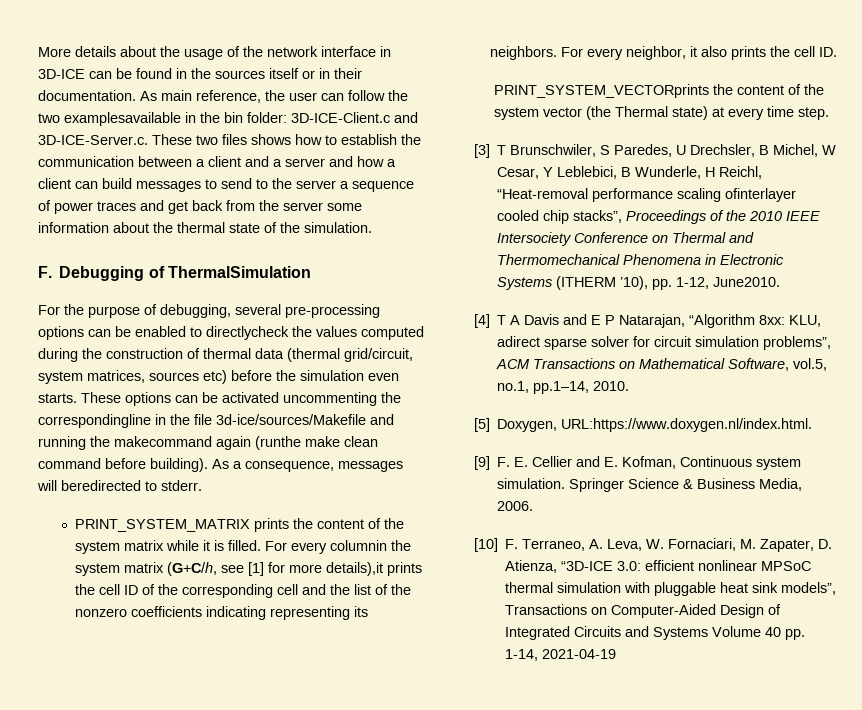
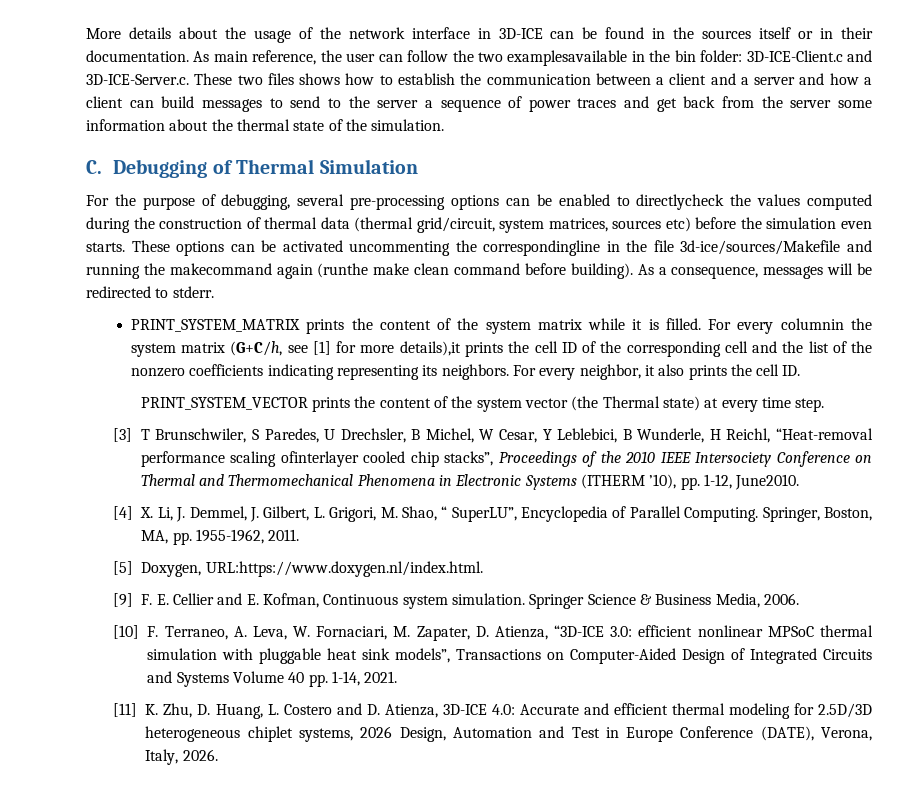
[38,266,52,278] F. -> [86,160,102,174] C.
[167,266,311,278] ThermalSimulation -> [236,159,418,174] Thermal Simulation
[61,480,141,491] beredirected -> [857,263,873,275] [86,286,151,298] be redirected
[494,84,710,98] PRINT_SYSTEM_VECTORprints -> [140,397,351,412] PRINT_SYSTEM_VECTOR prints
[496,314,821,328] [496,336,831,350] [495,358,827,371] [496,381,629,394] T A Davis and E P Natarajan, “Algorithm 8xx: KLU, adirect sparse solver for circuit simulation problems”, ACM Transactions on Mathematical Software, vol.5, no.1, pp.1–14, 2010. -> [140,506,872,522] [141,529,300,545] X. Li, J. Demmel, J. Gilbert, L. Grigori, M. Shao, “ SuperLU”, Encyclopedia of Parallel Computing. Springer, Boston, MA, pp. 1955-1962, 2011.
[541,649,616,659] 2021-04-19 -> [364,671,398,683] [113,703,873,719] [145,726,873,742] [145,749,218,765] 2021. // [11] K. Zhu, D. Huang, L. Costero and D. Atienza, 3D-ICE 4.0: Accurate and efficient thermal modeling for 2.5D/3D heterogeneous chiplet systems, 2026 Design, Automation and Test in Europe Conference (DATE), Verona, Italy, 2026.

